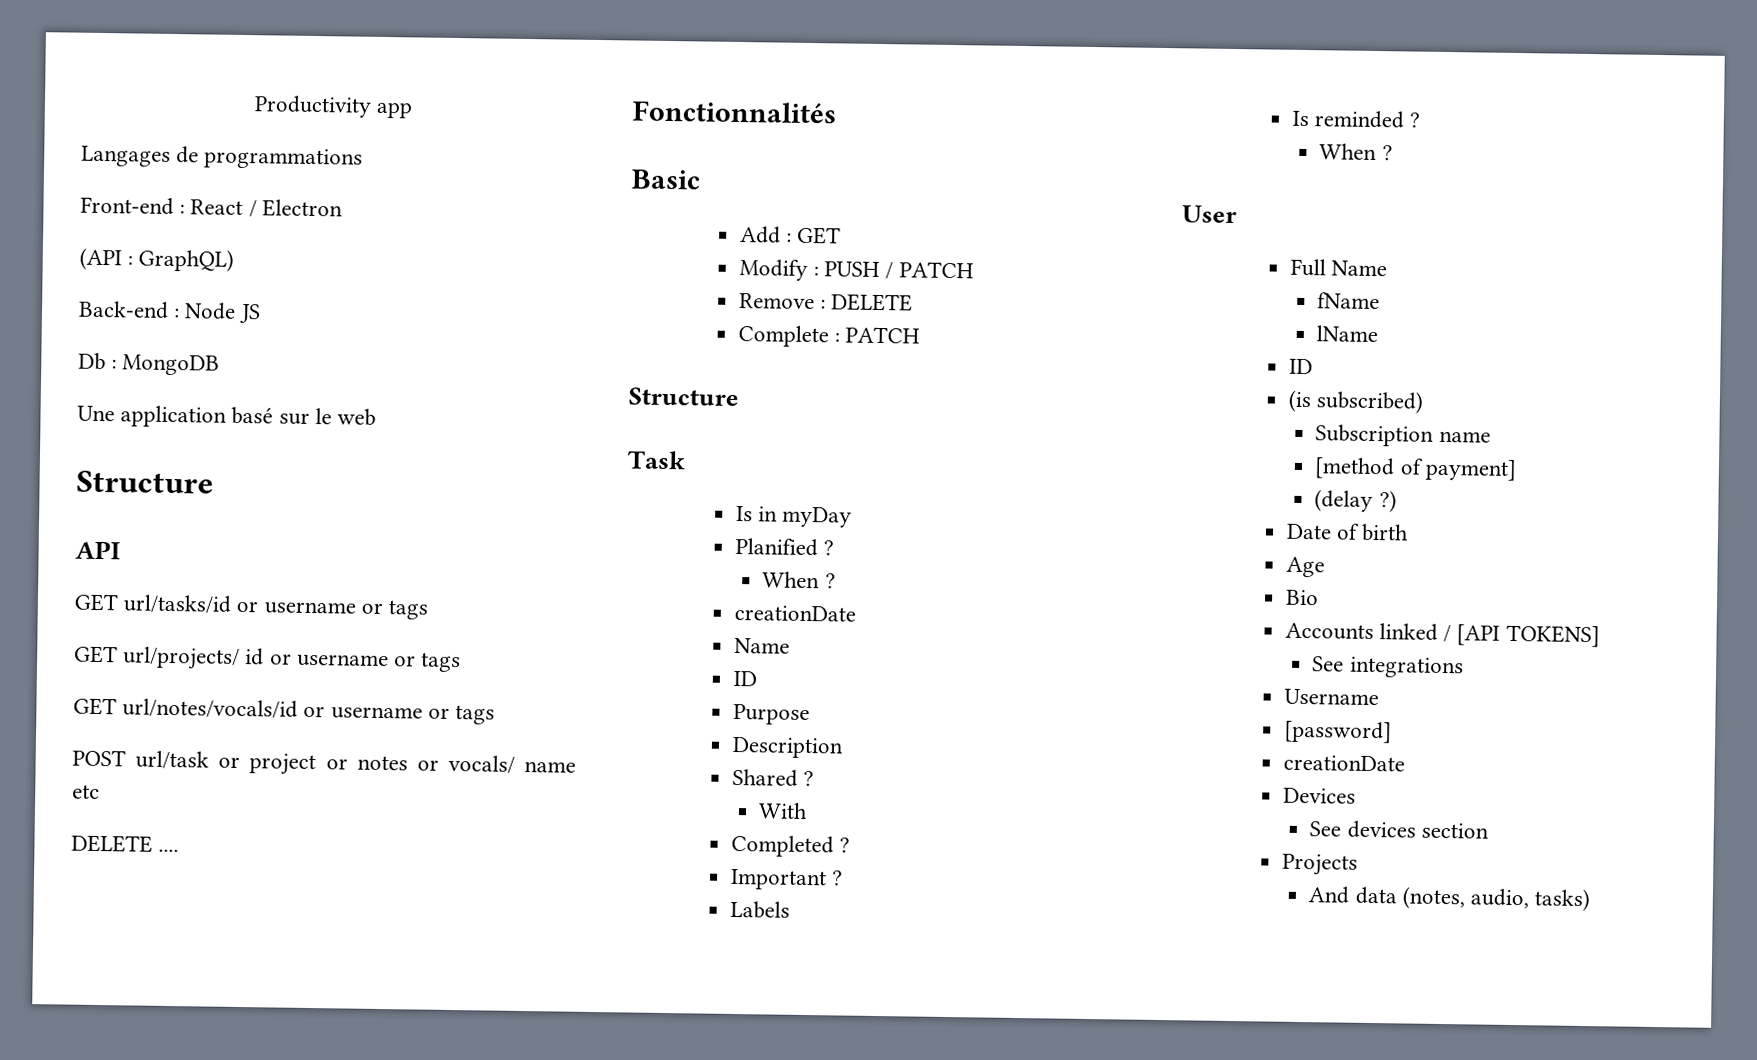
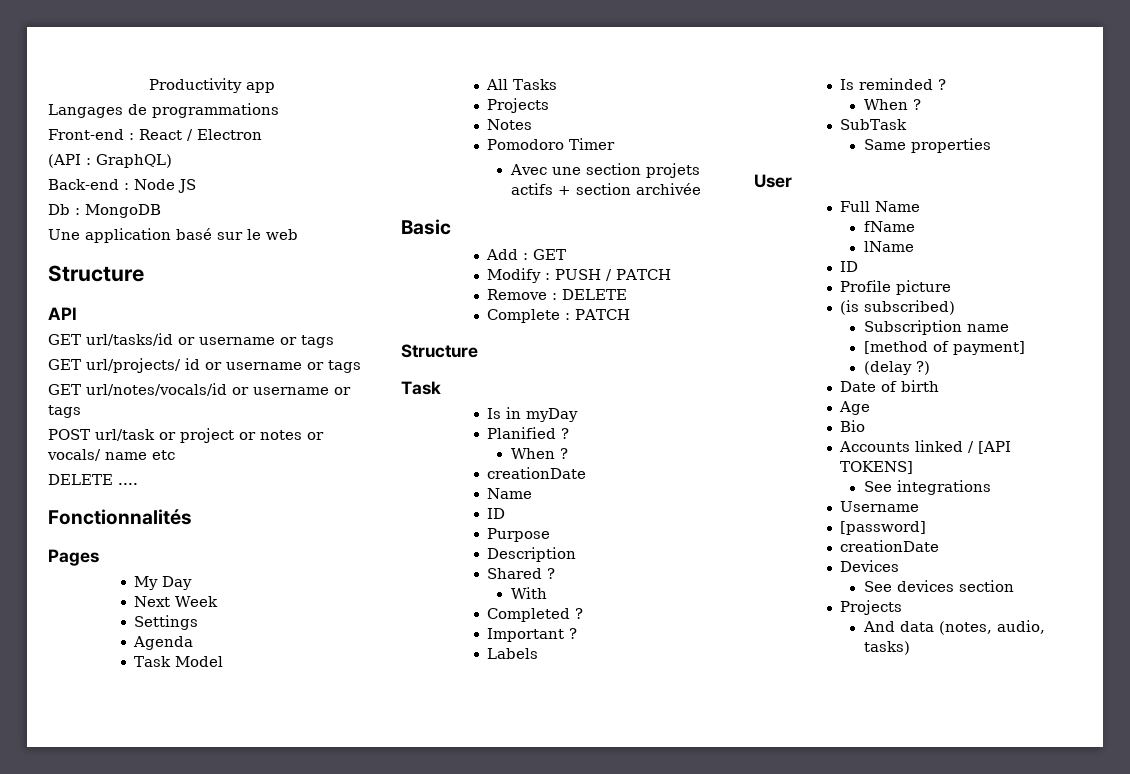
(837, 112) none -> [48,549,99,566] [134,576,193,590] [134,596,219,607] [134,615,199,630] [133,636,194,650] [134,656,224,667] [486,79,558,90] [487,98,550,113] [487,119,533,130] [487,138,616,150] [509,163,700,178] [510,183,701,195] // Pages // My Day // Next Week // Settings // Agenda // Task Model // All Tasks // Projects // Notes // Pomodoro Timer // Avec une section projets actifs + section archivée
(1393, 153) none -> [840,119,908,130] [863,138,991,153] // SubTask // Same properties
(1313, 366) none -> [840,280,952,295] // Profile picture

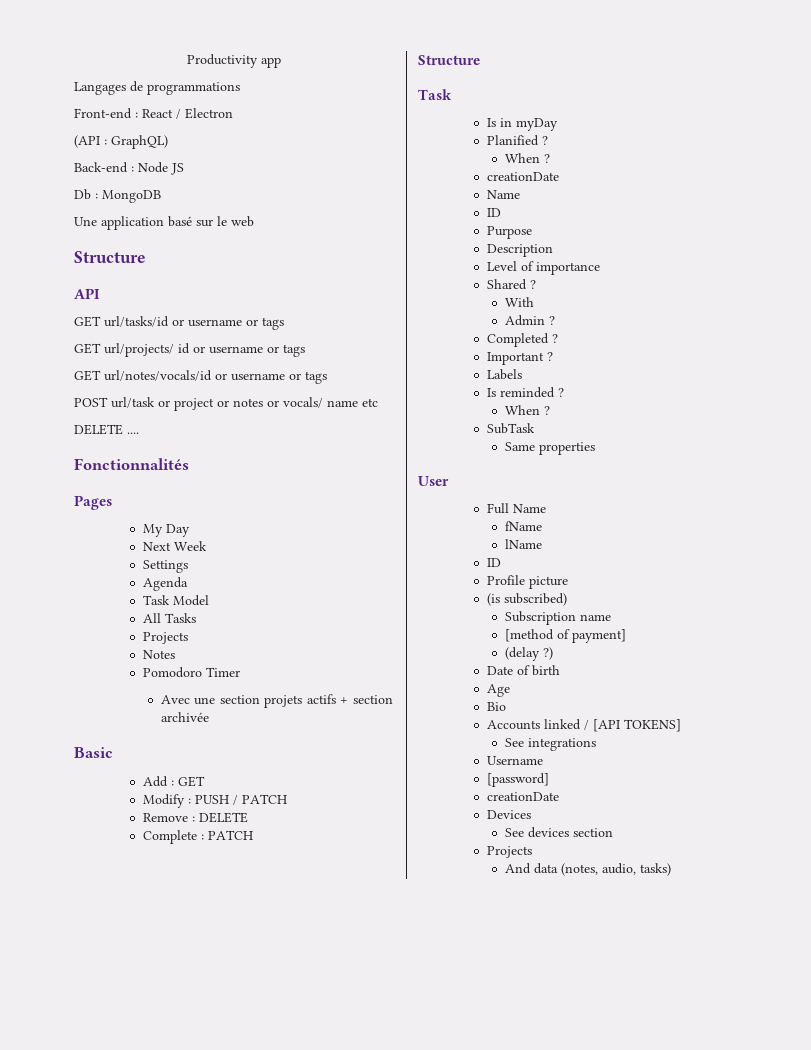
(577, 554) none -> [486,261,600,275] // Level of importance
(547, 593) none -> [504,315,555,326] // Admin ?

